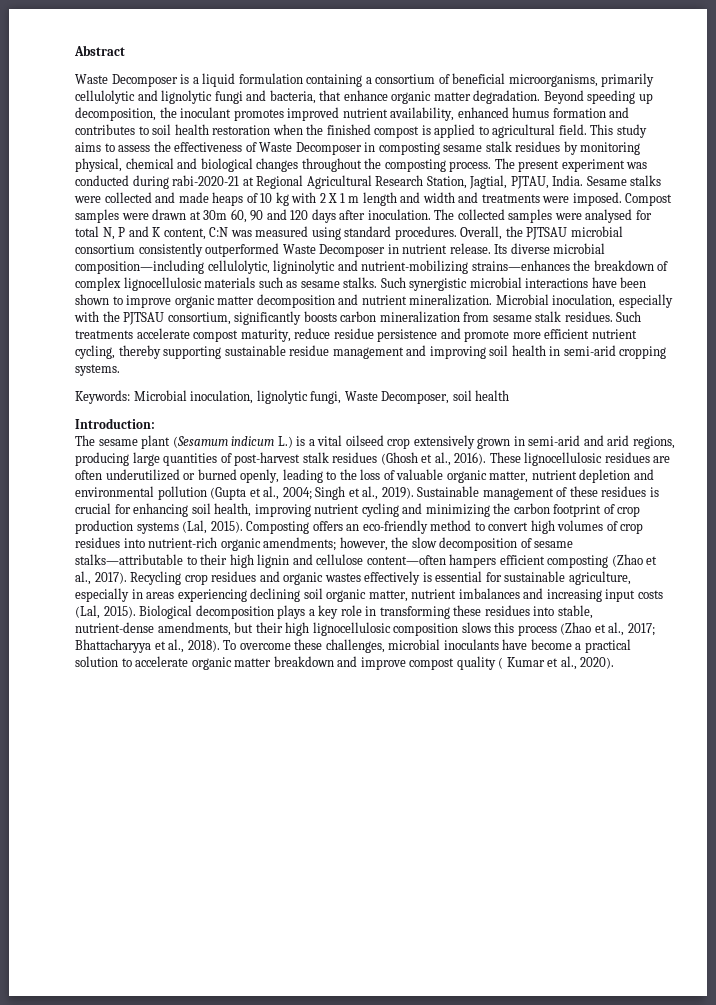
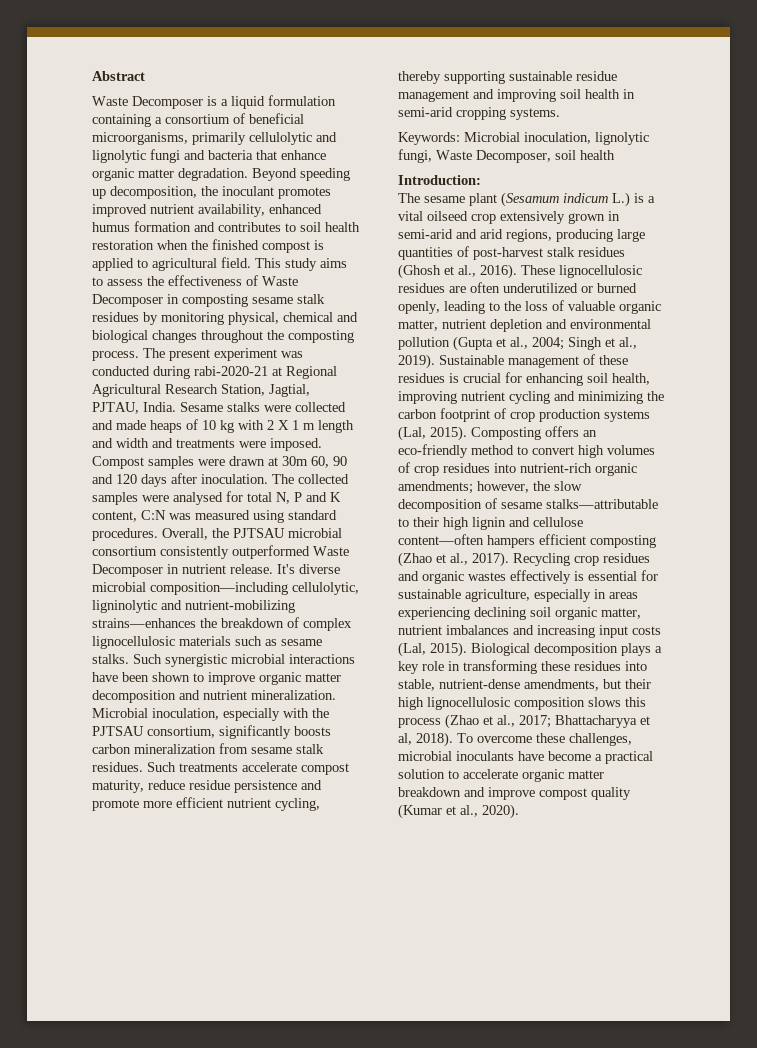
[269,90,316,104] bacteria, -> [208,150,253,160] bacteria
[494,244,508,254] Its -> [277,564,295,574] It's
[168,639,185,653] al., -> [398,733,412,745] al,
[498,657,545,669] ( Kumar -> [398,804,442,819] (Kumar

